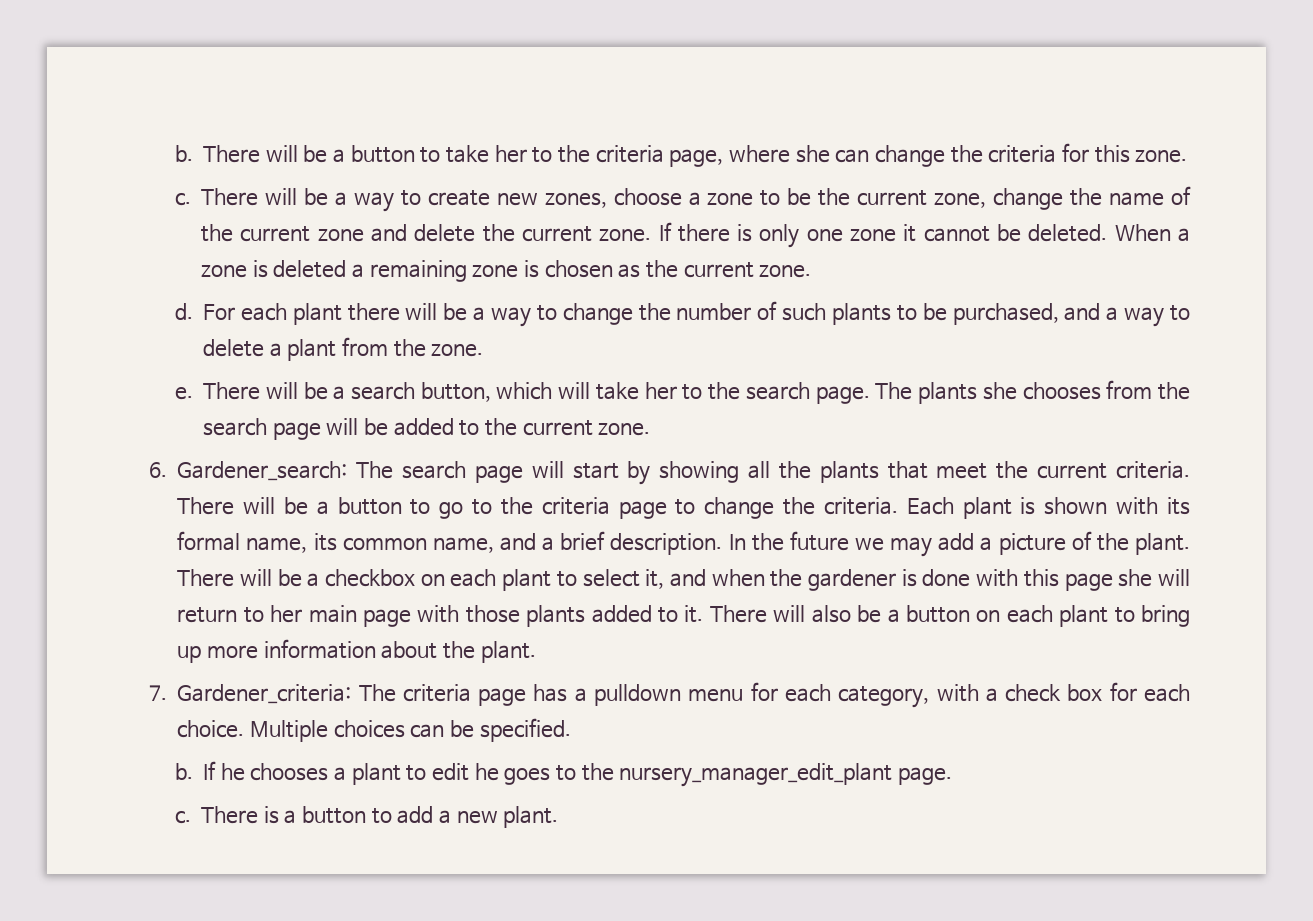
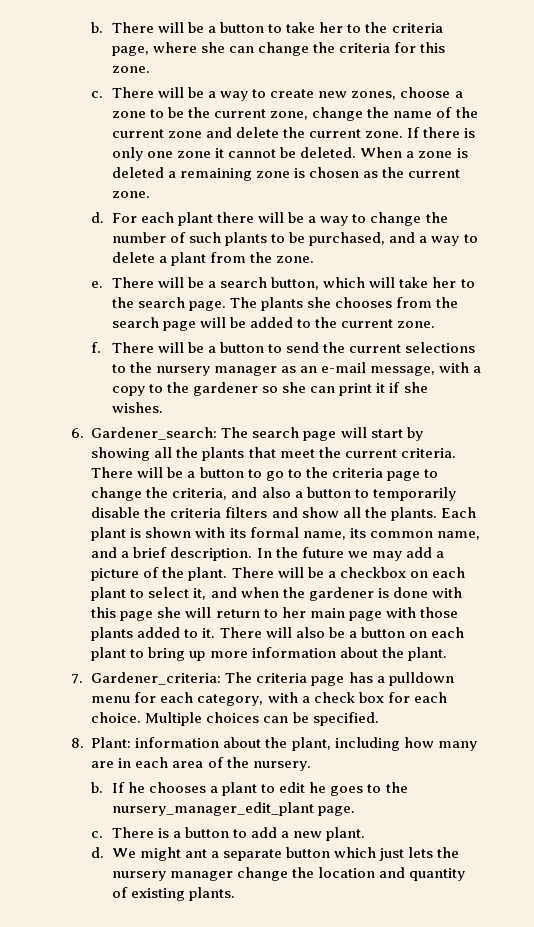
(651, 429) none -> [91,342,476,353] [111,362,482,376] [111,382,428,396] [111,402,163,413] // f. There will be a button to send the current selections to the nursery manager as an e-mail message, with a copy to the gardener so she can print it if she wishes.
[823,497,898,515] criteria. -> [172,487,456,501] [91,507,437,521] criteria, and also a button to temporarily disable the criteria filters and show all the plants.
(571, 730) none -> [70,737,477,751] [91,757,311,771] // 8. Plant: information about the plant, including how many are in each area of the nursery.
(559, 817) none -> [91,847,460,861] [111,867,466,881] [111,887,236,901] // d. We might ant a separate button which just lets the nursery manager change the location and quantity of existing plants.

